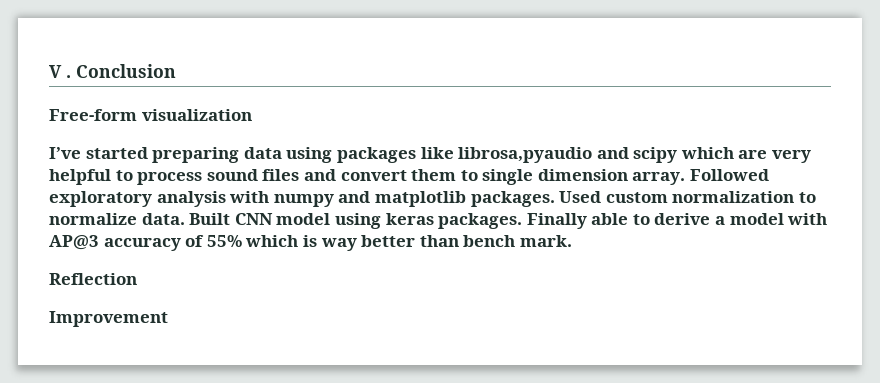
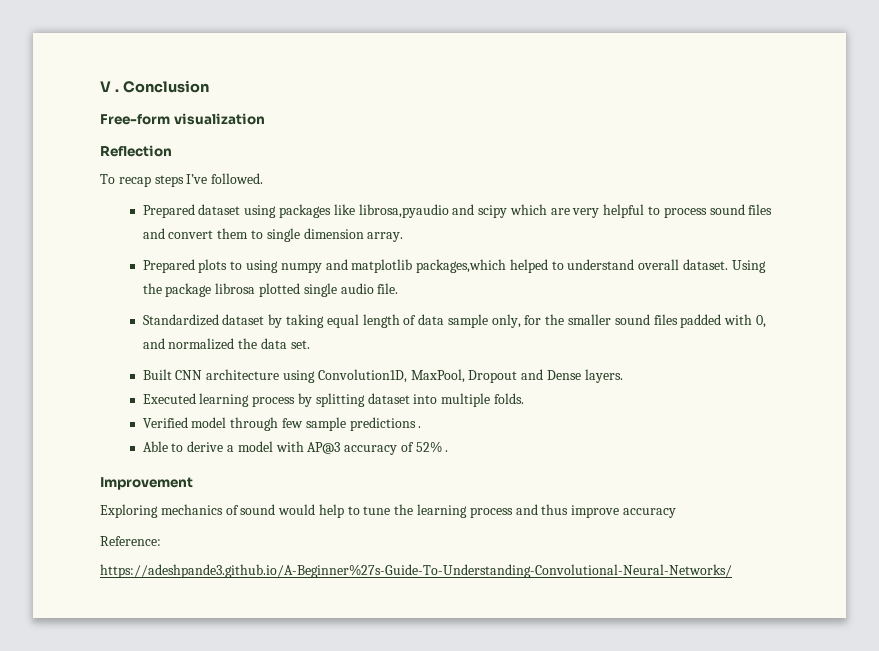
[49,147,282,163] I’ve started preparing data -> [100,145,172,157] [100,173,264,187] [142,204,241,218] Reflection // To recap steps I’ve followed. // Prepared dataset
[690,169,770,181] [49,191,816,207] [49,213,629,229] Followed exploratory analysis with numpy and matplotlib packages. Used custom normalization to normalize data. Built CNN model using keras packages. Finally able -> [142,259,766,273] [142,283,399,297] [142,314,766,328] [142,338,310,350] [142,369,623,383] [142,393,524,407] [142,417,422,431] [142,441,168,452] // Prepared plots to using numpy and matplotlib packages,which helped to understand overall dataset. Using the package librosa plotted single audio file. // Standardized dataset by taking equal length of data sample only, for the smaller sound files padded with 0, and normalized the data set. // Built CNN architecture using Convolution1D, MaxPool, Dropout and Dense layers. // Executed learning process by splitting dataset into multiple folds. // Verified model through few sample predictions . // Able
[206,235,572,251] [49,273,137,285] [49,311,168,327] 55% which is way better than bench mark. // Reflection // Improvement -> [415,441,449,453] [100,477,193,490] [100,504,676,518] [100,536,161,546] [100,564,732,578] 52% . // Improvement // Exploring mechanics of sound would help to tune the learning process and thus improve accuracy // Reference: // https://adeshpande3.github.io/A-Beginner%27s-Guide-To-Understanding-Convolutional-Neural-Networks/

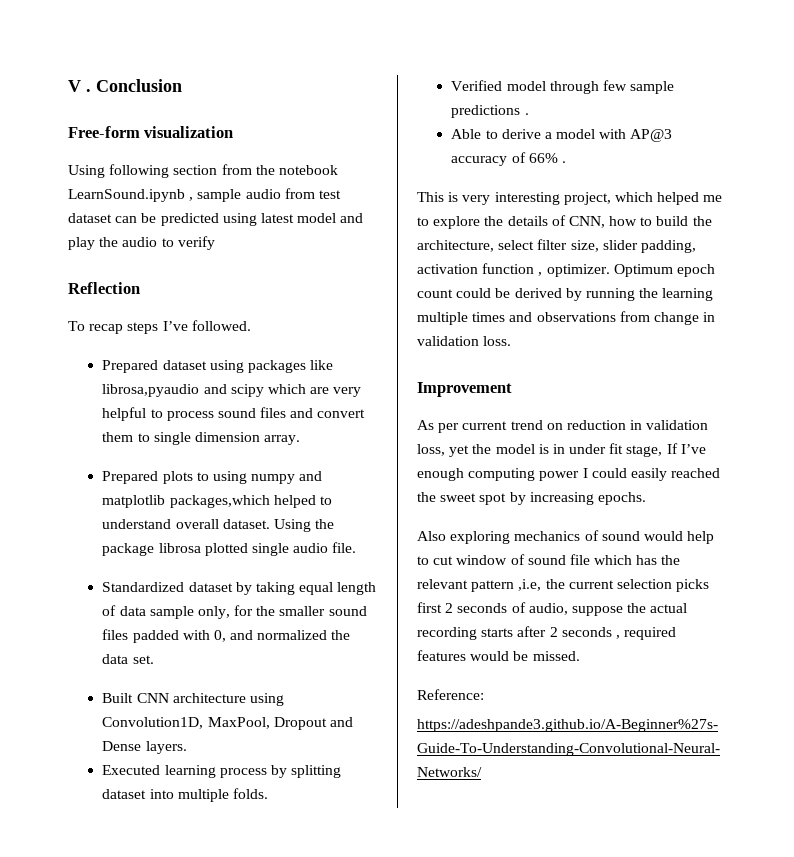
(265, 119) none -> [68,164,338,178] [68,188,341,202] [68,213,364,226] [68,236,215,250] // Using following section from the notebook LearnSound.ipynb , sample audio from test dataset can be predicted using latest model and play the audio to verify
[415,441,449,453] [100,477,193,490] [100,504,158,518] 52% . // Improvement // Exploring -> [528,153,566,163] [417,192,723,205] [417,215,712,229] [417,239,696,253] [417,263,715,277] [417,288,714,301] [417,311,716,325] [417,336,512,346] [417,382,512,397] [417,420,709,433] [417,443,706,457] [417,468,721,481] [417,492,646,505] [417,531,511,544] 66% . // This is very interesting project, which helped me to explore the details of CNN, how to build the architecture, select filter size, slider padding, activation function , optimizer. Optimum epoch count could be derived by running the learning multiple times and observations from change in validation loss. // Improvement // As per current trend on reduction in validation loss, yet the model is in under fit stage, If I’ve enough computing power I could easily reached the sweet spot by increasing epochs. // Also exploring
[363,504,676,518] tune the learning process and thus improve accuracy -> [433,554,681,565] [417,579,710,592] [417,602,688,616] [417,626,677,640] [417,650,580,661] cut window of sound file which has the relevant pattern ,i.e, the current selection picks first 2 seconds of audio, suppose the actual recording starts after 2 seconds , required features would be missed.

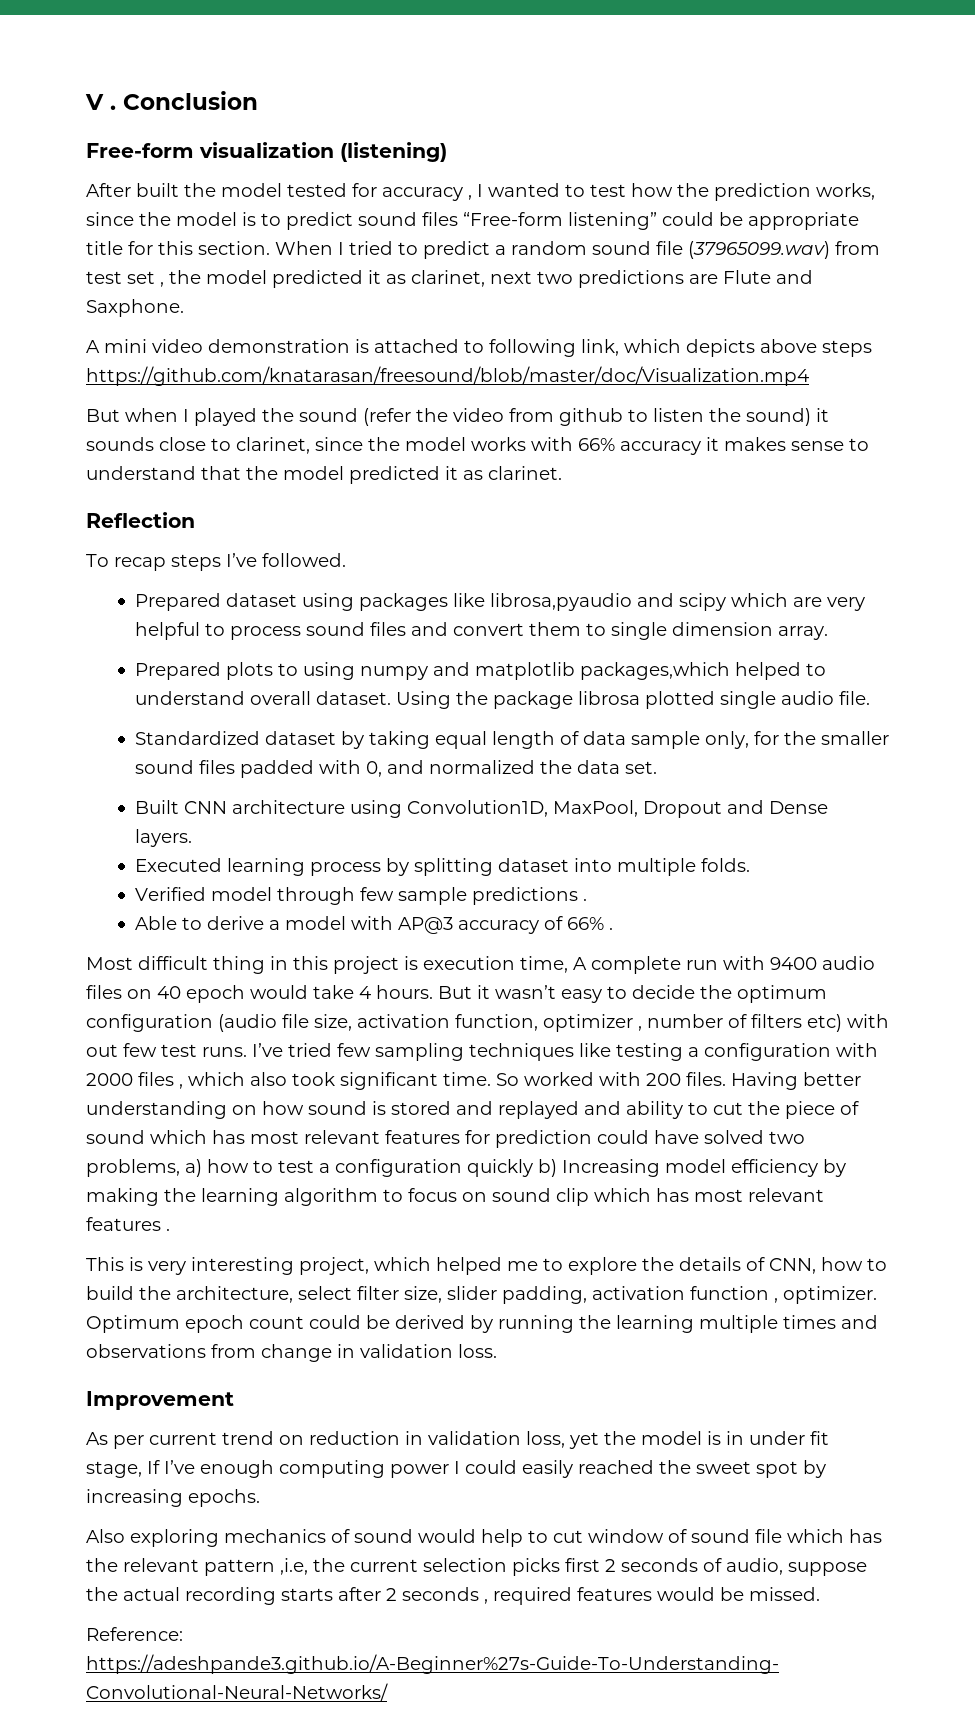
[68,164,338,178] [68,188,341,202] [68,213,364,226] [68,236,215,250] // Using following section from the notebook LearnSound.ipynb , sample audio from test dataset can be predicted using latest model and play the audio to verify -> [340,142,447,162] [86,183,875,201] [86,212,859,230] [86,241,880,259] [86,270,813,288] [86,299,184,317] [86,339,872,357] [86,366,809,386] [86,408,829,426] [86,437,869,455] [86,466,562,484] (listening) // After built the model tested for accuracy , I wanted to test how the prediction works, since the model is to predict sound files “Free-form listening” could be appropriate title for this section. When I tried to predict a random sound file (37965099.wav) from test set , the model predicted it as clarinet, next two predictions are Flute and Saxphone. // A mini video demonstration is attached to following link, which depicts above steps https://github.com/knatarasan/freesound/blob/master/doc/Visualization.mp4 // But when I played the sound (refer the video from github to listen the sound) it sounds close to clarinet, since the model works with 66% accuracy it makes sense to understand that the model predicted it as clarinet.
(566, 162) none -> [86,956,875,974] [86,985,827,1003] [86,1014,889,1032] [86,1043,878,1061] [86,1072,861,1090] [86,1101,859,1119] [86,1130,805,1148] [86,1159,846,1177] [86,1188,824,1206] [86,1217,170,1231] // Most difficult thing in this project is execution time, A complete run with 9400 audio files on 40 epoch would take 4 hours. But it wasn’t easy to decide the optimum configuration (audio file size, activation function, optimizer , number of filters etc) with out few test runs. I’ve tried few sampling techniques like testing a configuration with 2000 files , which also took significant time. So worked with 200 files. Having better understanding on how sound is stored and replayed and ability to cut the piece of sound which has most relevant features for prediction could have solved two problems, a) how to test a configuration quickly b) Increasing model efficiency by making the learning algorithm to focus on sound clip which has most relevant features .

